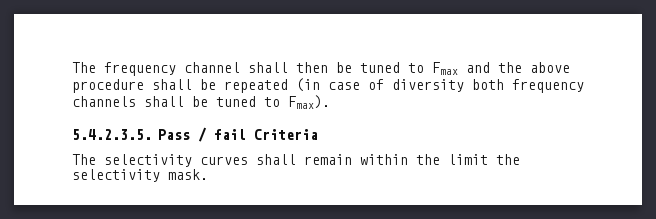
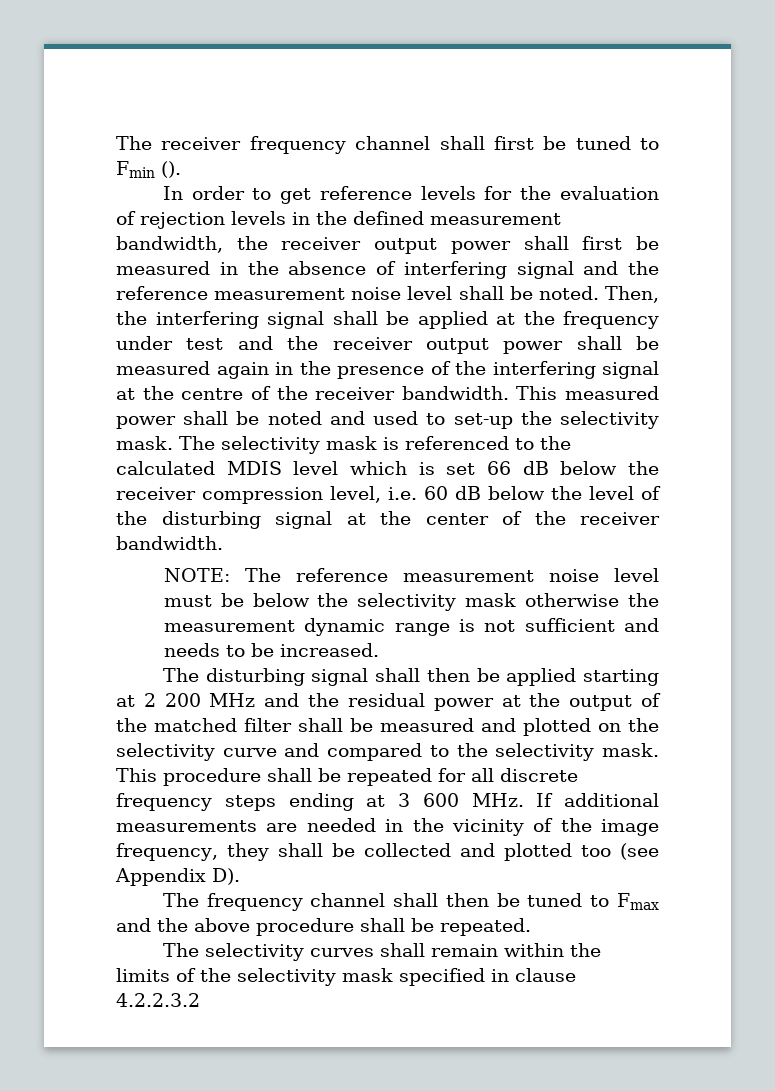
[72,62,96,73] The -> [116,136,659,154] [116,161,181,178] [162,186,659,204] [116,211,561,229] [116,236,659,254] [116,261,659,279] [116,286,660,303] [116,311,659,329] [116,336,659,354] [116,361,659,379] [116,386,659,400] [116,411,659,429] [116,436,571,454] [116,461,660,475] [116,486,661,504] [116,511,660,529] [116,536,223,550] [163,568,659,582] [163,593,659,611] [163,618,659,636] [163,643,379,657] [162,668,659,686] [116,693,661,711] [116,718,659,736] [116,743,659,761] [116,768,578,786] [116,793,659,811] [116,818,659,836] [116,843,659,861] [115,868,240,886] [162,893,199,907] The receiver frequency channel shall first be tuned to Fmin (). // In order to get reference levels for the evaluation of rejection levels in the defined measurement bandwidth, the receiver output power shall first be measured in the absence of interfering signal and the reference measurement noise level shall be noted. Then, the interfering signal shall be applied at the frequency under test and the receiver output power shall be measured again in the presence of the interfering signal at the centre of the receiver bandwidth. This measured power shall be noted and used to set-up the selectivity mask. The selectivity mask is referenced to the calculated MDIS level which is set 66 dB below the receiver compression level, i.e. 60 dB below the level of the disturbing signal at the center of the receiver bandwidth. // NOTE: The reference measurement noise level must be below the selectivity mask otherwise the measurement dynamic range is not sufficient and needs to be increased. // The disturbing signal shall then be applied starting at 2 200 MHz and the residual power at the output of the matched filter shall be measured and plotted on the selectivity curve and compared to the selectivity mask. This procedure shall be repeated for all discrete frequency steps ending at 3 600 MHz. If additional measurements are needed in the vicinity of the image frequency, they shall be collected and plotted too (see Appendix D). // The
[224,78,584,93] [72,95,330,109] [72,127,318,142] repeated (in case of diversity both frequency channels shall be tuned to Fmax). // 5.4.2.3.5. Pass / fail Criteria -> [440,918,531,936] repeated.
[448,154,520,165] [72,169,208,182] limit the selectivity mask. -> [116,968,576,986] [116,993,200,1007] limits of the selectivity mask specified in clause 4.2.2.3.2

